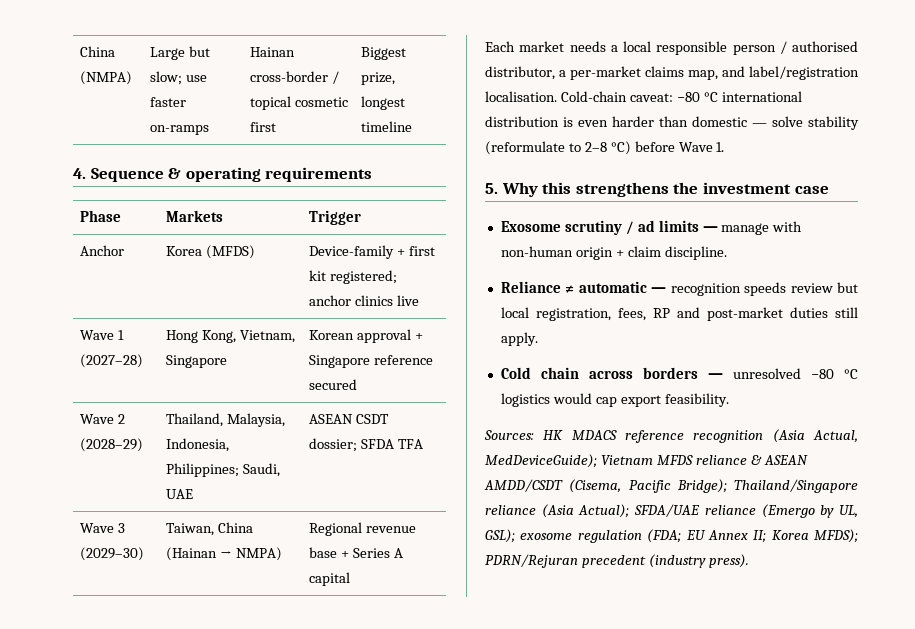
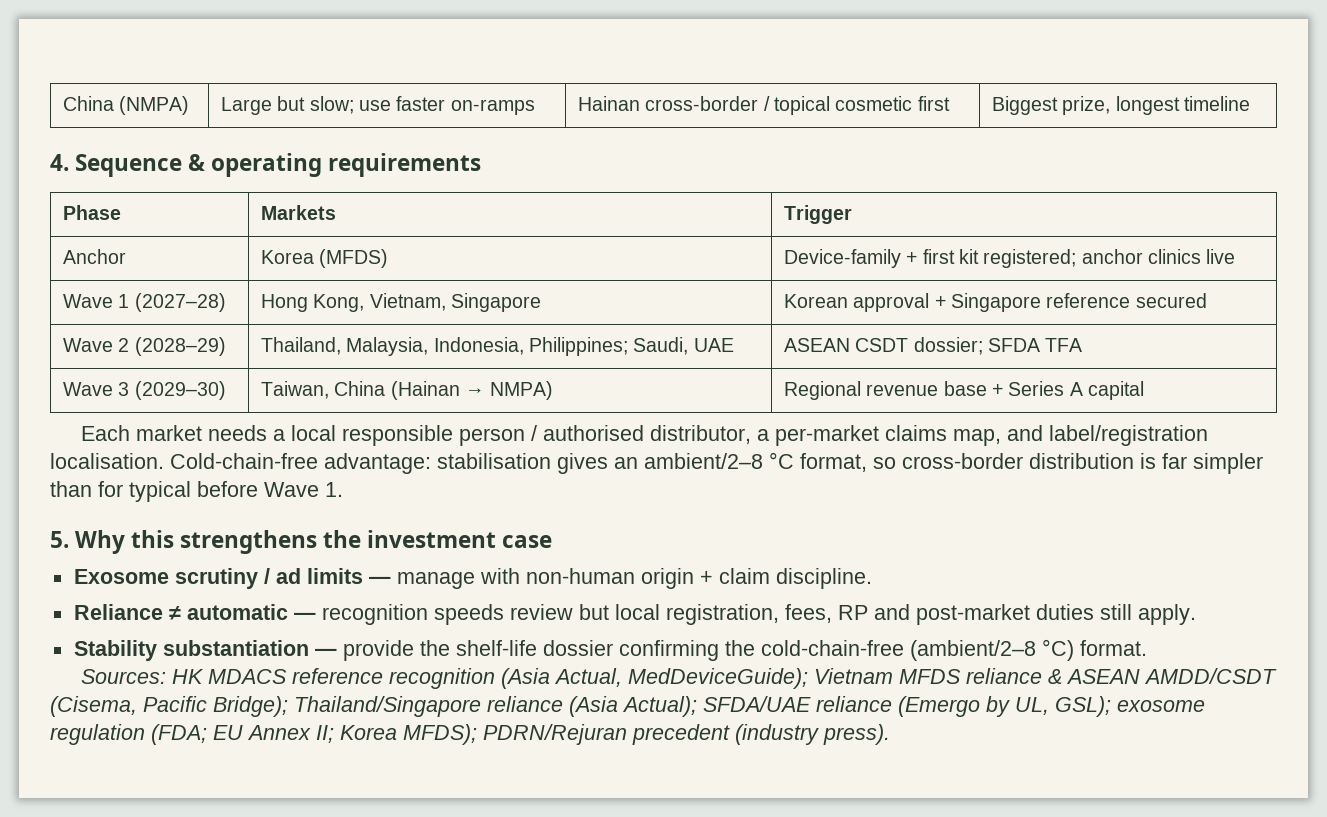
[560,91,802,102] [485,116,859,130] [485,141,631,155] Cold-chain caveat: −80 °C international distribution is even harder than domestic — solve stability (reformulate to 2–8 °C) -> [170,452,1263,474] [50,481,191,502] Cold-chain-free advantage: stabilisation gives an ambient/2–8 °C format, so cross-border distribution is far simpler than for typical
[500,367,858,379] [500,393,729,407] Cold chain across borders — unresolved −80 °C logistics would cap export feasibility. -> [73,639,1147,661] Stability substantiation — provide the shelf-life dossier confirming the cold-chain-free (ambient/2–8 °C) format.

